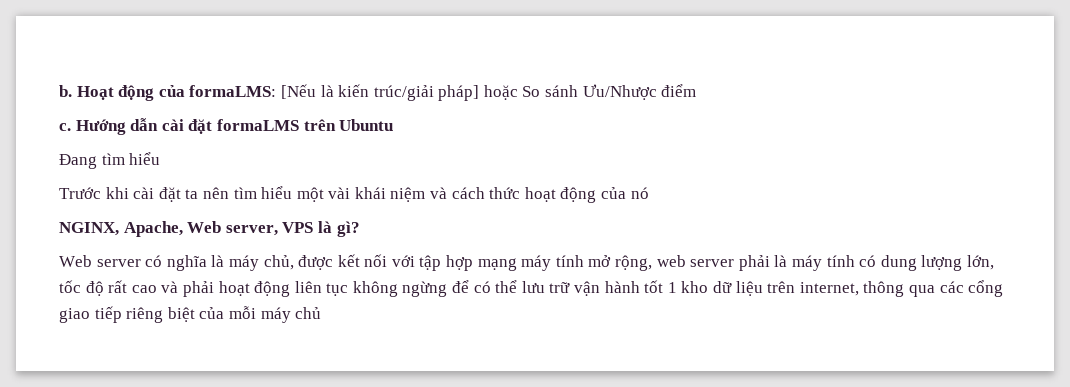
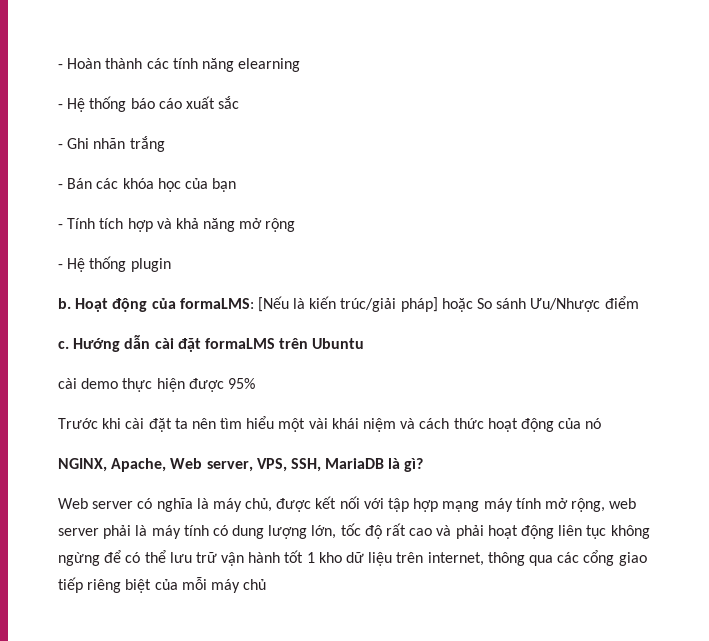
(59, 91) none -> [58,58,301,72] [58,96,240,112] [58,136,165,152] [58,178,237,192] [58,218,296,232] [58,256,171,272] - Hoàn thành các tính năng elearning // - Hệ thống báo cáo xuất sắc // - Ghi nhãn trắng // - Bán các khóa học của bạn // - Tính tích hợp và khả năng mở rộng // - Hệ thống plugin //
[59,152,161,169] Đang tìm hiểu -> [58,378,255,392] cài demo thực hiện được 95%
[282,222,314,233] VPS -> [256,458,385,472] VPS, SSH, MariaDB

